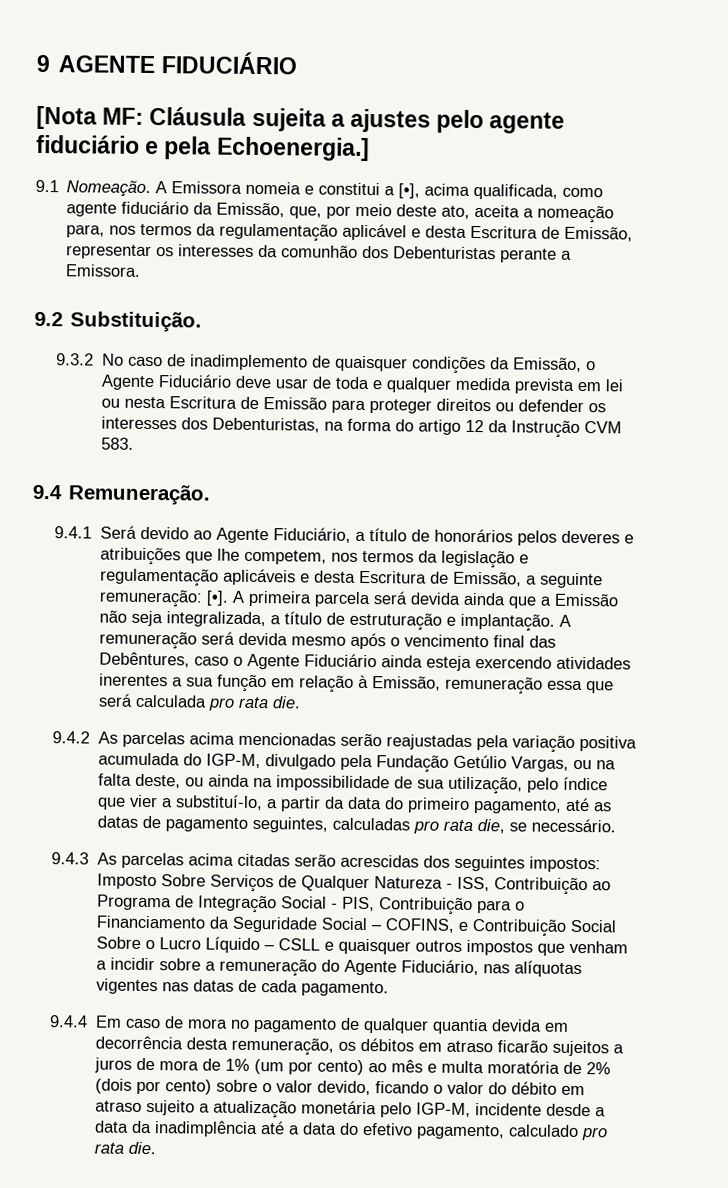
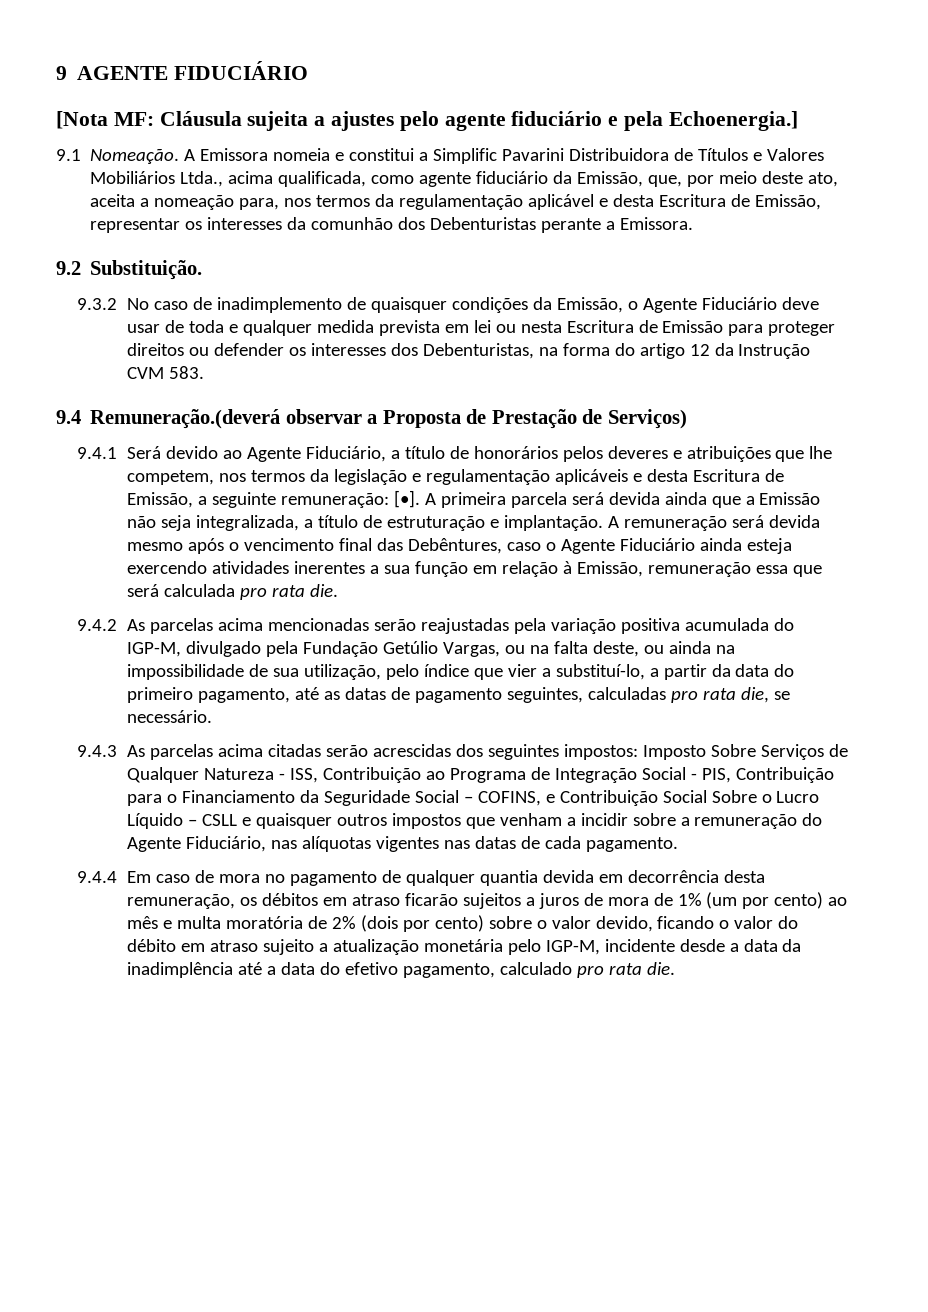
[398,183,421,199] [•], -> [433,148,825,164] [90,171,224,187] Simplific Pavarini Distribuidora de Títulos e Valores Mobiliários Ltda.,
[68,484,211,506] Remuneração. -> [90,409,687,429] Remuneração.(deverá observar a Proposta de Prestação de Serviços)

